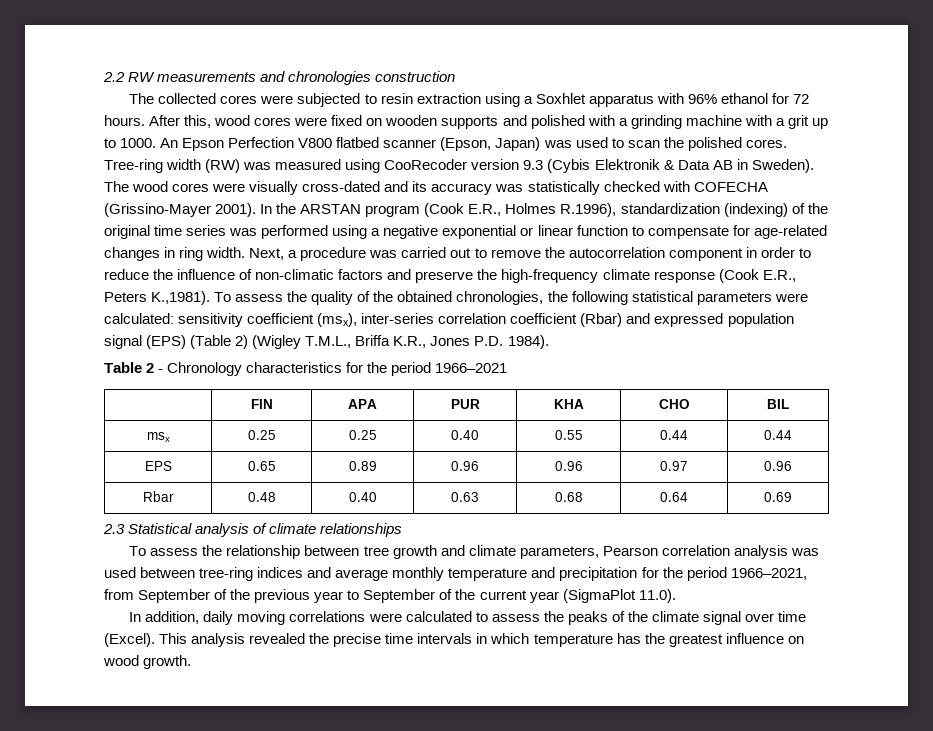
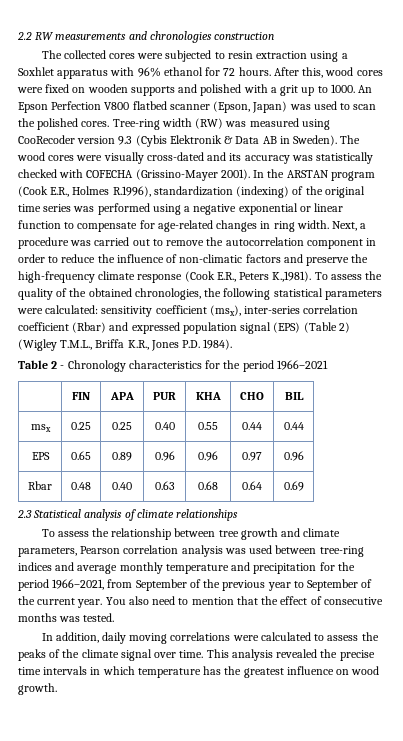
[630,115,785,129] grinding machine with a -> (277, 90) none
[529,589,676,603] year (SigmaPlot 11.0). -> [77,596,383,608] [18,613,115,622] year. You also need to mention that the effect of consecutive months was tested.
[778,611,807,622] [104,633,155,647] time (Excel). -> [179,650,204,658] time.

